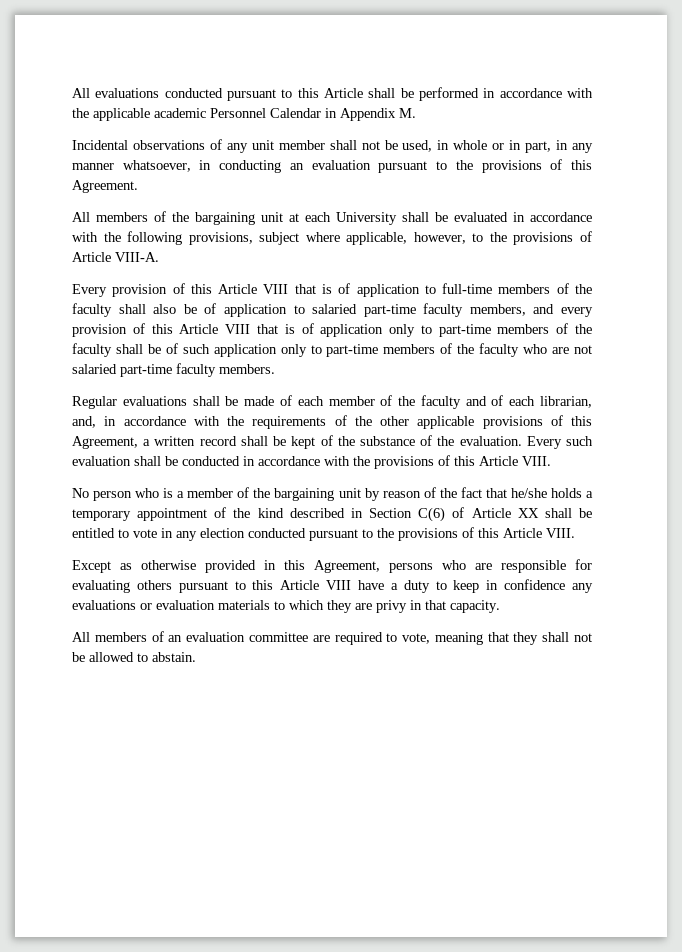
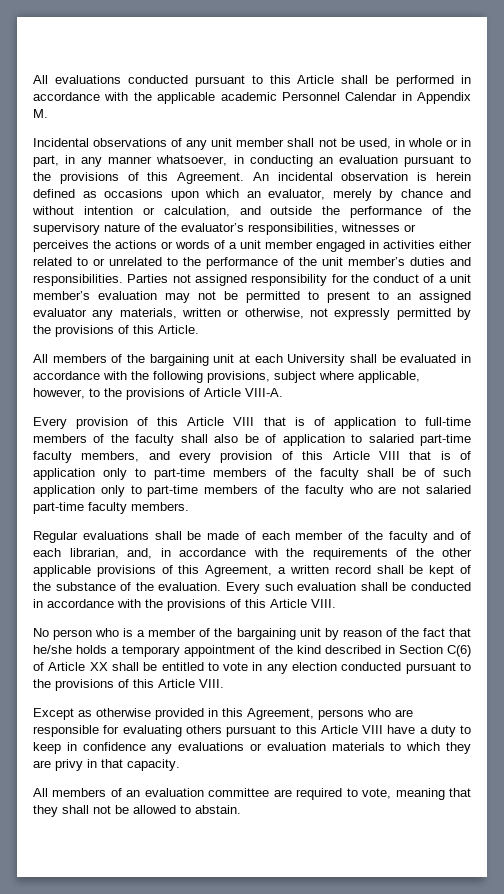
(138, 186) none -> [252,172,471,181] [33,189,471,201] [32,206,472,218] [33,223,416,235] [33,240,472,252] [33,257,471,269] [33,274,472,286] [33,291,471,303] [33,308,471,320] [33,325,199,337] An incidental observation is herein defined as occasions upon which an evaluator, merely by chance and without intention or calculation, and outside the performance of the supervisory nature of the evaluator’s responsibilities, witnesses or perceives the actions or words of a unit member engaged in activities either related to or unrelated to the performance of the unit member’s duties and responsibilities. Parties not assigned responsibility for the conduct of a unit member’s evaluation may not be permitted to present to an assigned evaluator any materials, written or otherwise, not expressly permitted by the provisions of this Article.

